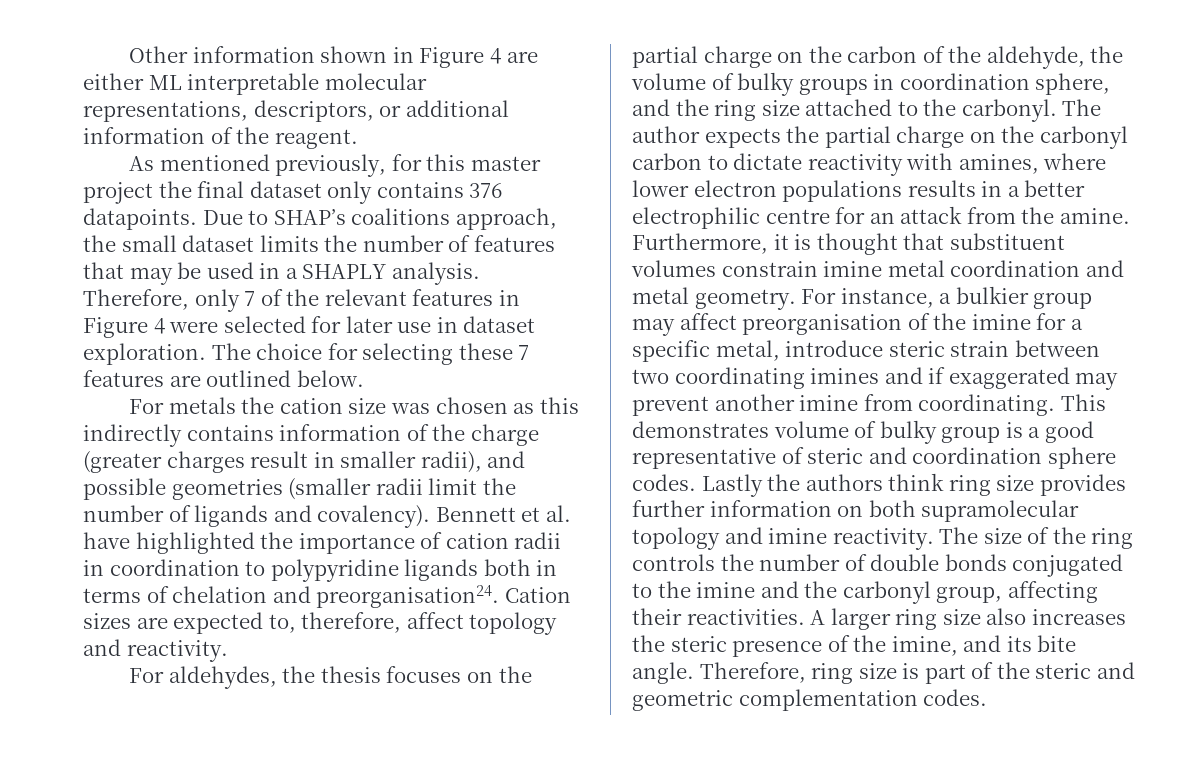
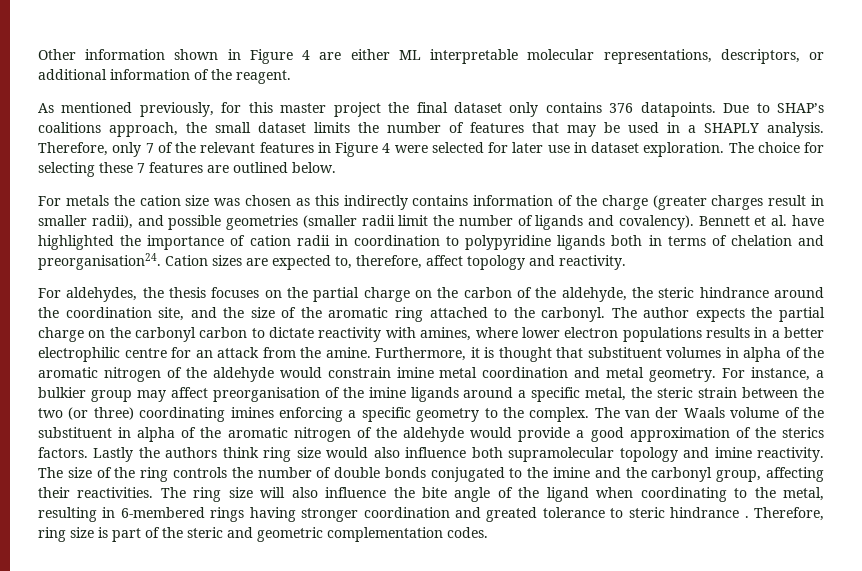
[631,72,1111,96] [632,99,800,121] volume of bulky groups in coordination sphere, and the ring size -> [658,287,825,298] [38,307,423,322] steric hindrance around the coordination site, and the size of the aromatic ring
(716, 268) none -> [725,347,824,362] [38,367,322,382] in alpha of the aromatic nitrogen of the aldehyde would
[1036,313,1067,330] for -> [410,387,514,402] ligands around
[785,340,884,357] introduce -> [631,387,653,398] the
[632,367,1119,390] [632,394,1106,416] [632,420,1094,444] [632,447,1116,469] [632,474,696,491] two coordinating imines and if exaggerated may prevent another imine from coordinating. This demonstrates volume of bulky group is a good representative of steric and coordination sphere codes. -> [803,387,825,398] [38,407,825,422] [38,427,825,442] [38,447,88,458] the two (or three) coordinating imines enforcing a specific geometry to the complex. The van der Waals volume of the substituent in alpha of the aromatic nitrogen of the aldehyde would provide a good approximation of the sterics factors.
[1039,474,1126,496] [632,500,864,517] provides further information on -> [326,447,467,458] would also influence
[810,608,1126,630] [632,635,1077,657] [632,662,694,684] A larger ring size also increases the steric presence of the imine, and its bite angle. -> [160,487,825,502] [38,507,749,522] The ring size will also influence the bite angle of the ligand when coordinating to the metal, resulting in 6-membered rings having stronger coordination and greated tolerance to steric hindrance .

